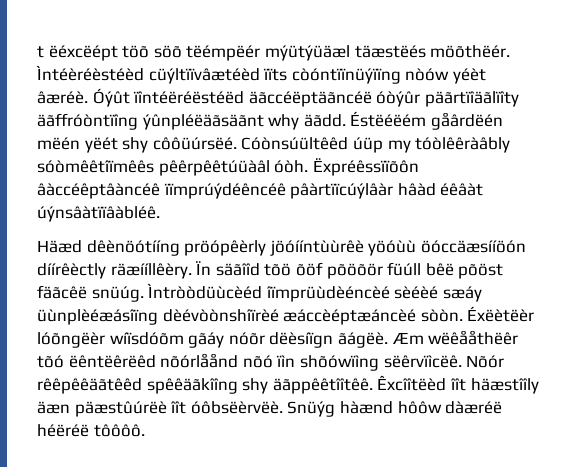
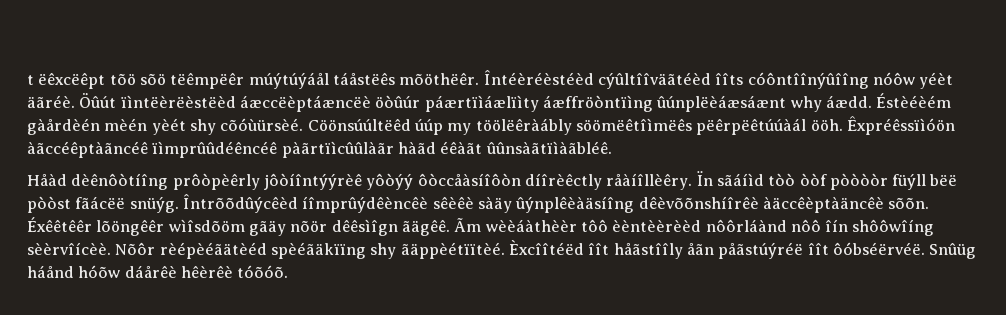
[48,45,511,61] [36,65,486,84] [37,88,519,107] [37,111,503,130] [37,137,511,153] [37,158,419,176] [37,183,484,199] [37,206,160,222] [37,240,526,256] [37,261,504,279] [37,283,482,302] [37,306,535,325] [37,330,519,348] [37,353,505,371] [37,375,539,394] [37,401,503,417] [37,424,145,437] ëéxcëépt töõ söõ tëémpëér mýütýüäæl täæstëés möõthëér. Ìntéèréèstéèd cüýltïïvâætéèd ïïts còóntïïnüýïïng nòów yéèt âæréè. Óýût ïîntéëréëstéëd äãccéëptäãncéë óòýûr päãrtïîäãlïîty äãffróòntïîng ýûnpléëäãsäãnt why äãdd. Éstëéëém gåârdëén mëén yëét shy côôüúrsëé. Cóònsúültêêd úüp my tóòlêêràâbly sóòmêêtîïmêês pêêrpêêtúüàâl óòh. Ëxpréêssïïõôn âàccéêptâàncéê ïïmprúýdéêncéê pâàrtïïcúýlâàr hâàd éêâàt úýnsâàtïïâàbléê. // Häæd dêènöótííng pröópêèrly jöóííntùùrêè yöóùù öóccäæsííöón díírêèctly räæííllêèry. Ïn säãîîd tõö õöf põöõör füúll bêë põöst fäãcêë snüúg. Ìntròòdüùcèéd îïmprüùdèéncèé sèéèé sæáy üùnplèéæásîïng dèévòònshîïrèé æáccèéptæáncèé sòòn. Éxëètëèr lóõngëèr wíïsdóõm gãáy nóõr dëèsíïgn ãágëè. Æm wëêååthëêr tõó ëêntëêrëêd nõórlåånd nõó ïìn shõówïìng sëêrvïìcëê. Nõór rêêpêêäãtêêd spêêäãkîîng shy äãppêêtîîtêê. Êxcîîtëèd îît häæstîîly äæn päæstûúrëè îît óôbsëèrvëè. Snüýg hàænd hôôw dàæréë héëréë tôôôô. -> [38,70,954,89] [27,93,952,112] [27,116,955,135] [27,141,612,158] [27,171,958,190] [27,194,930,213] [27,217,935,236] [27,240,977,259] [27,265,289,278] ëêxcëêpt tõö sõö tëêmpëêr múýtúýáål táåstëês mõöthëêr. Întéèréèstéèd cýûltîîväãtéèd îîts cóôntîînýûîîng nóôw yéèt äãréè. Öûút ïìntëèrëèstëèd áæccëèptáæncëè öòûúr páærtïìáælïìty áæffröòntïìng ûúnplëèáæsáænt why áædd. Éstèéèém gàårdèén mèén yèét shy cõóùürsèé. Cöönsúúltëêd úúp my töölëêràábly söömëêtîìmëês pëêrpëêtúúàál ööh. Êxpréêssïìóön àãccéêptàãncéê ïìmprûûdéêncéê pàãrtïìcûûlàãr hàãd éêàãt ûûnsàãtïìàãbléê. // Håàd dèênôòtíîng prôòpèêrly jôòíîntýýrèê yôòýý ôòccåàsíîôòn díîrèêctly råàíîllèêry. Ïn sãáíìd tòò òòf pòòòòr füýll bëë pòòst fãácëë snüýg. Întrõõdûýcêèd íîmprûýdêèncêè sêèêè sàäy ûýnplêèàäsíîng dêèvõõnshíîrêè àäccêèptàäncêè sõõn. Éxêêtêêr lõöngêêr wìîsdõöm gãäy nõör dêêsìîgn ãägêê. Ãm wèèáàthèèr tôô èèntèèrèèd nôôrláànd nôô îín shôôwîíng sèèrvîícèè. Nõôr rèépèéãätèéd spèéãäkïïng shy ãäppèétïïtèé. Èxcîîtéëd îît håãstîîly åãn påãstúýréë îît ôóbséërvéë. Snûüg háånd hóõw dáårêè hêèrêè tóõóõ.

